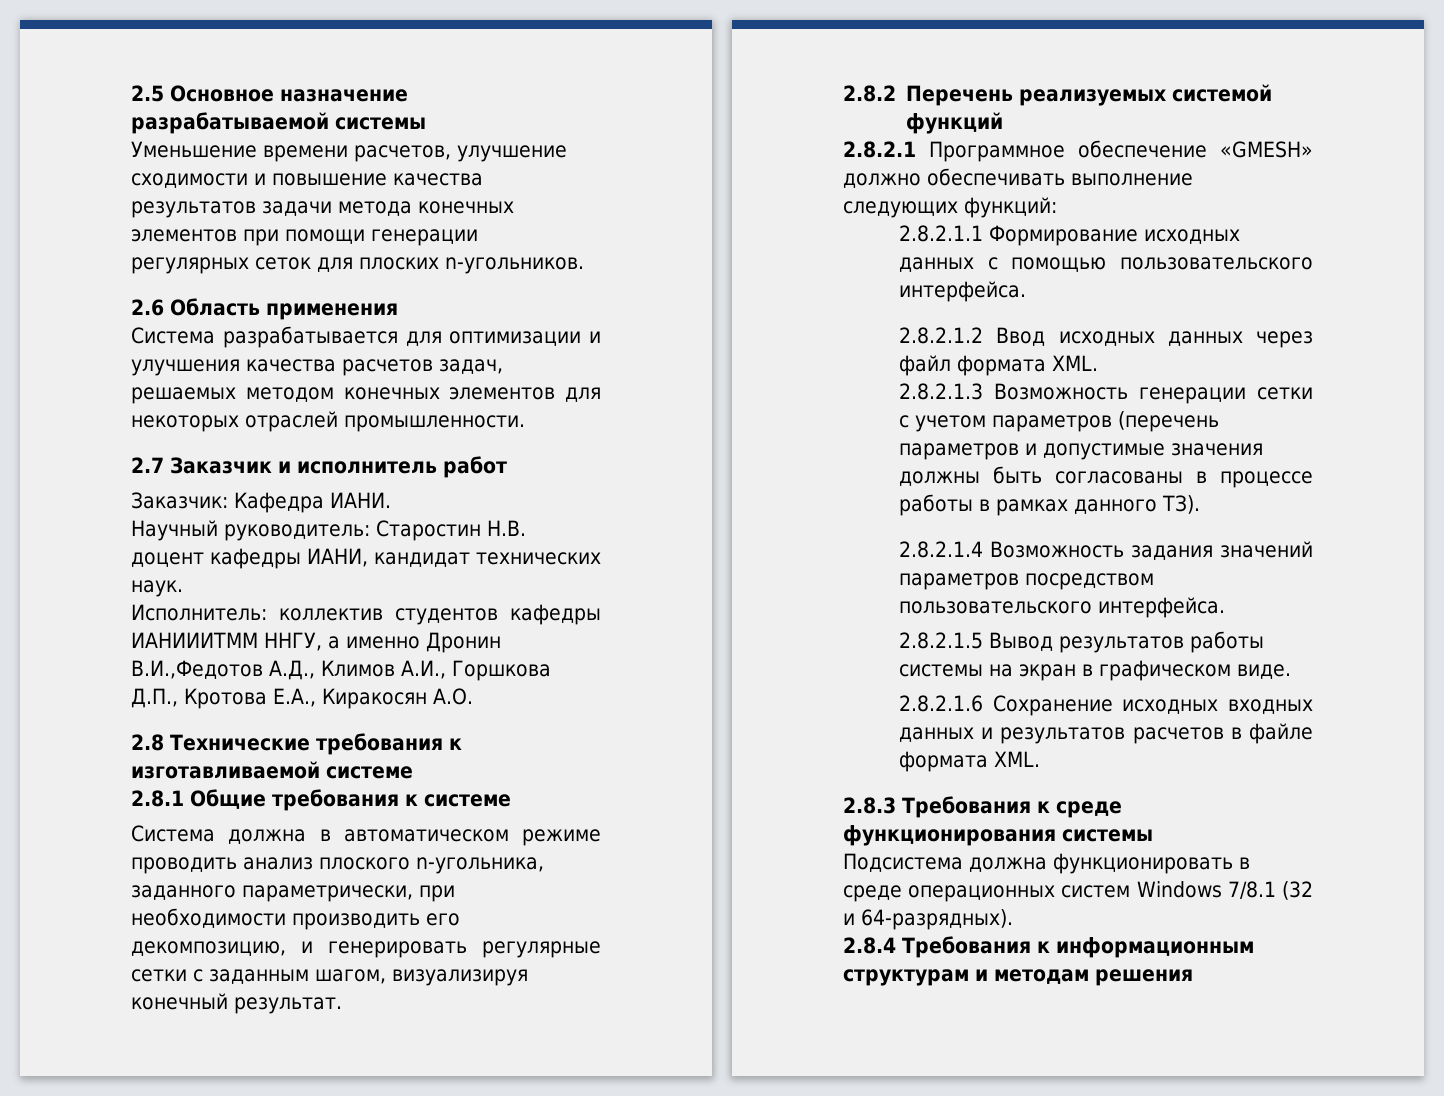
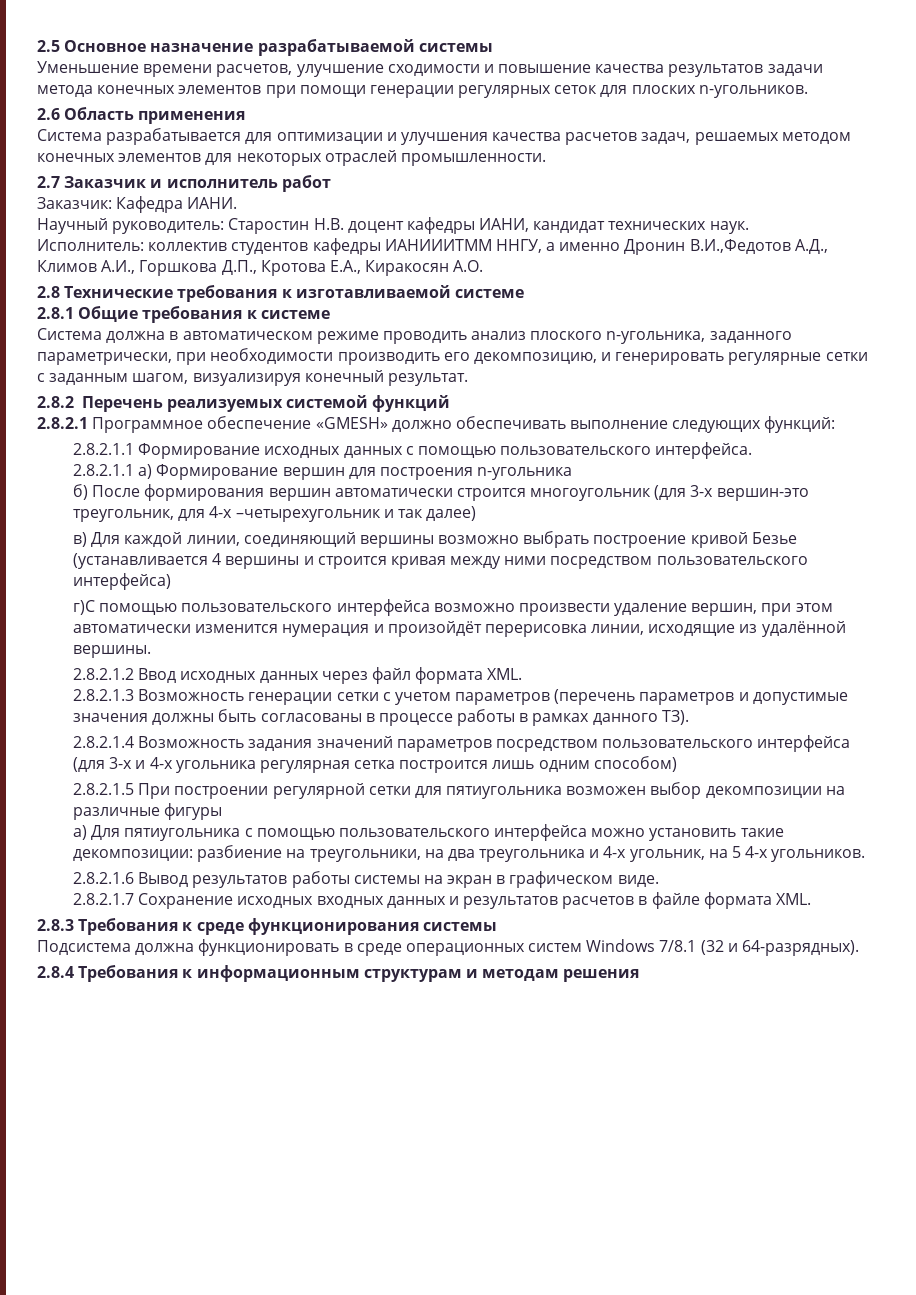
(1027, 291) none -> [72,464,573,480] [72,484,809,501] [72,506,477,522] [72,531,797,548] [72,553,808,569] [72,573,171,590] [72,599,833,616] [72,621,846,637] [72,645,151,658] // 2.8.2.1.1 а) Формирование вершин для построения n-угольника // б) После формирования вершин автоматически строится многоугольник (для 3-х вершин-это треугольник, для 4-х –четырехугольник и так далее) // в) Для каждой линии, соединяющий вершины возможно выбрать построение кривой Безье (устанавливается 4 вершины и строится кривая между ними посредством пользовательского интерфейса) // г)С помощью пользовательского интерфейса возможно произвести удаление вершин, при этом автоматически изменится нумерация и произойдёт перерисовка линии, исходящие из удалённой вершины.
[1098,597,1226,618] [899,632,984,649] интерфейса. // 2.8.2.1.5 -> [757,735,851,752] [72,756,677,773] [72,782,845,799] [72,803,223,820] [72,824,784,841] [72,845,866,862] [72,872,134,884] интерфейса (для 3-х и 4-х угольника регулярная сетка построится лишь одним способом) // 2.8.2.1.5 При построении регулярной сетки для пятиугольника возможен выбор декомпозиции на различные фигуры // а) Для пятиугольника с помощью пользовательского интерфейса можно установить такие декомпозиции: разбиение на треугольники, на два треугольника и 4-х угольник, на 5 4-х угольников. // 2.8.2.1.6
[899,695,984,712] 2.8.2.1.6 -> [72,893,134,905] 2.8.2.1.7

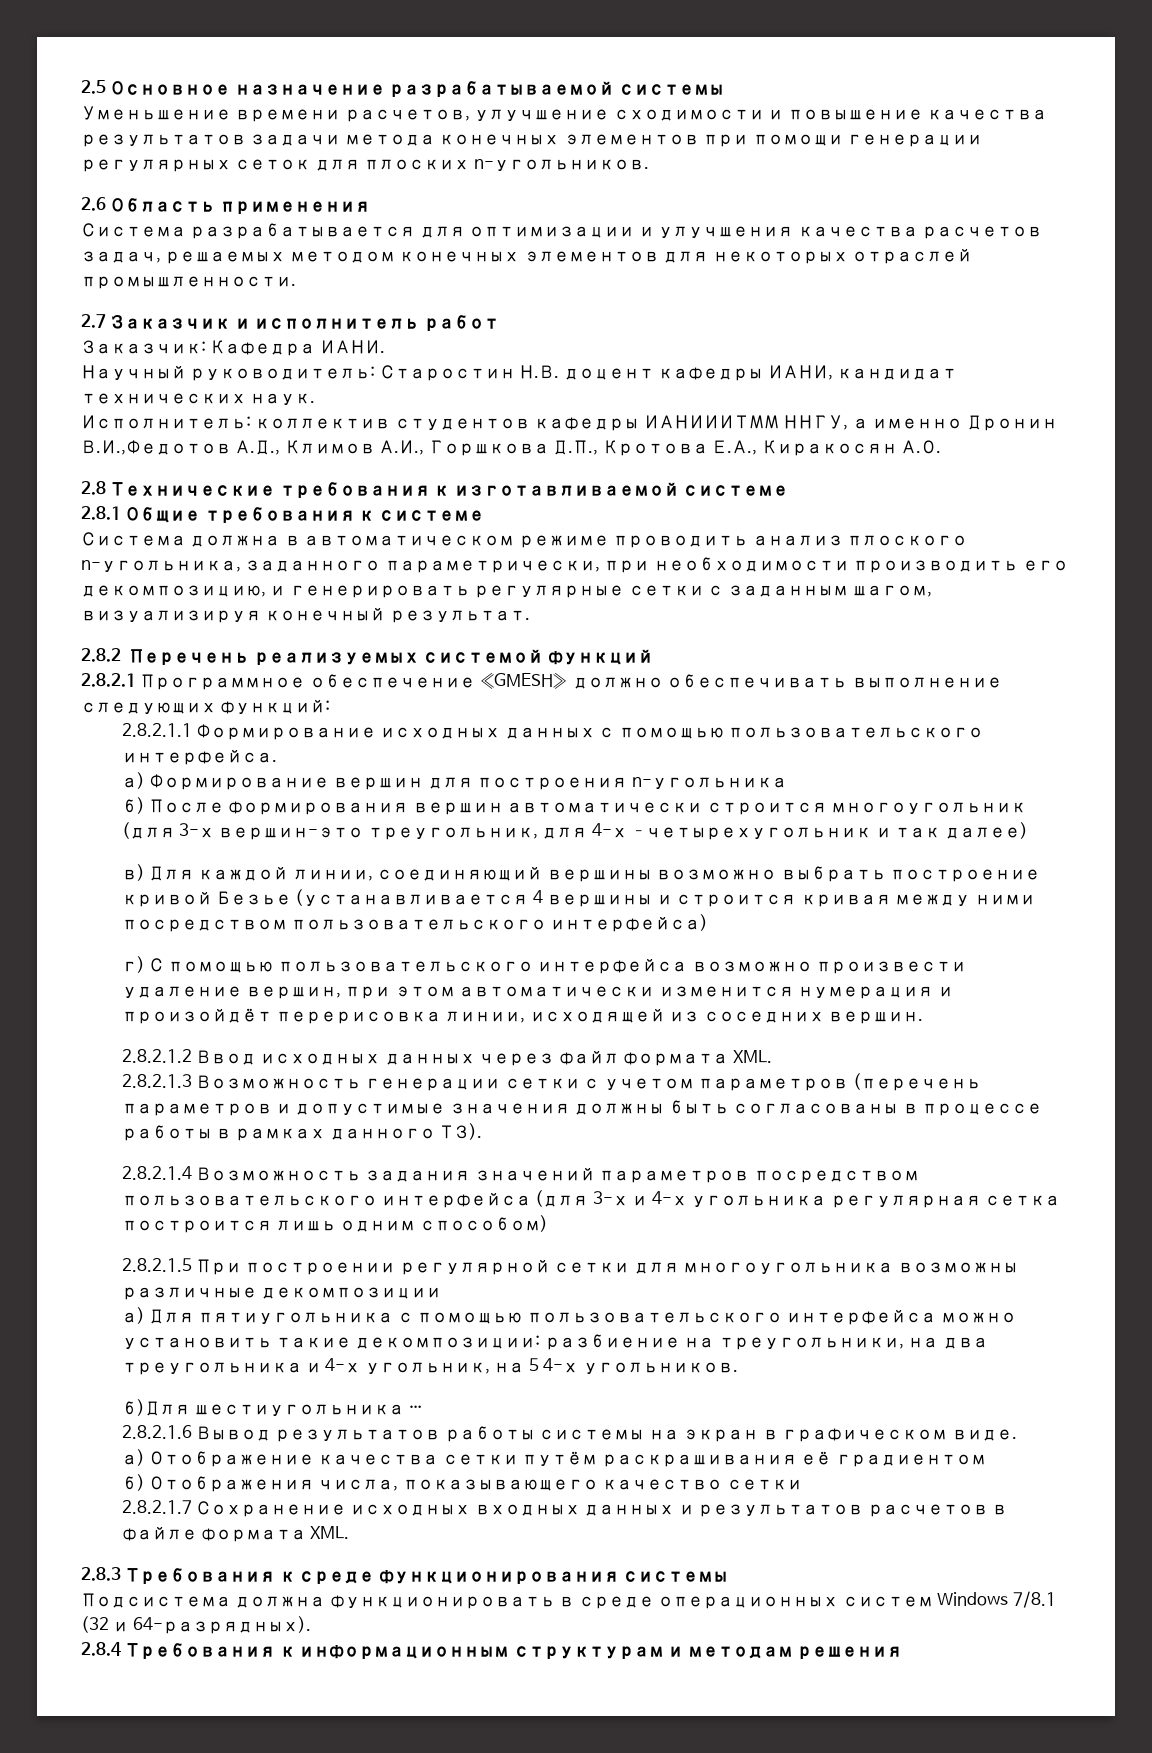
[72,464,134,476] 2.8.2.1.1 -> (277, 757) none
[72,600,95,615] г)С -> [121,956,164,973] г) С
[648,621,846,637] [72,645,151,658] исходящие из удалённой вершины. -> [529,1009,924,1024] исходящей из соседних вершин.
[446,782,845,799] [72,803,223,820] пятиугольника возможен выбор декомпозиции на различные фигуры -> [683,1262,1018,1275] [121,1287,441,1300] многоугольника возможны различные декомпозиции
(866, 855) none -> [121,1399,424,1417] // б)Для шестиугольника …
(659, 881) none -> [121,1449,986,1467] [121,1474,802,1492] // а) Отображение качества сетки путём раскрашивания её градиентом // б) Отображения числа, показывающего качество сетки

